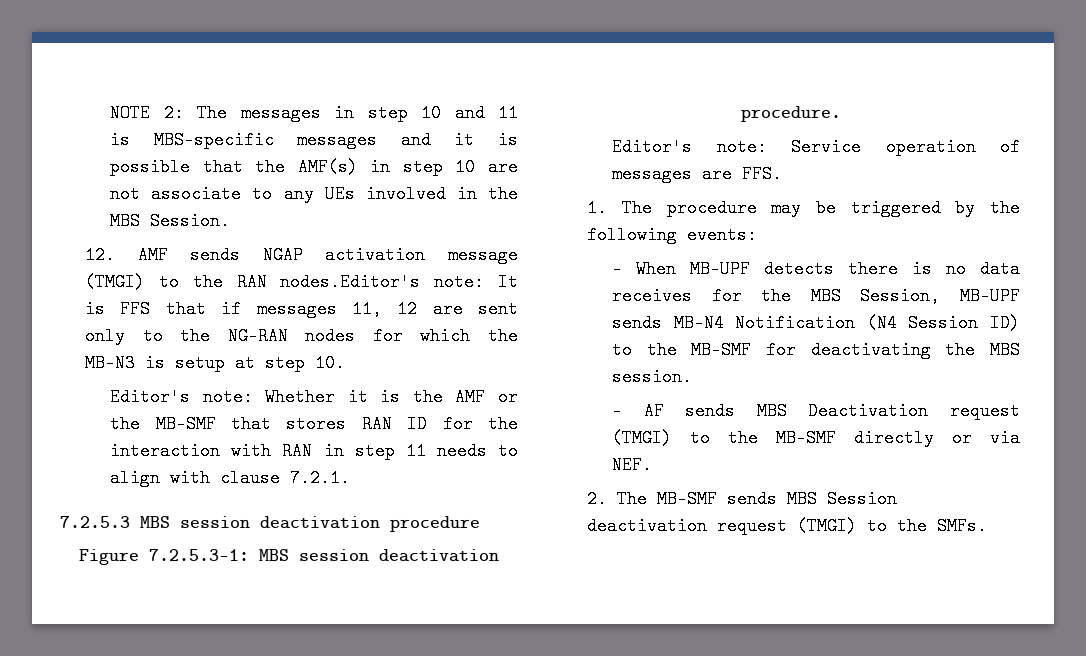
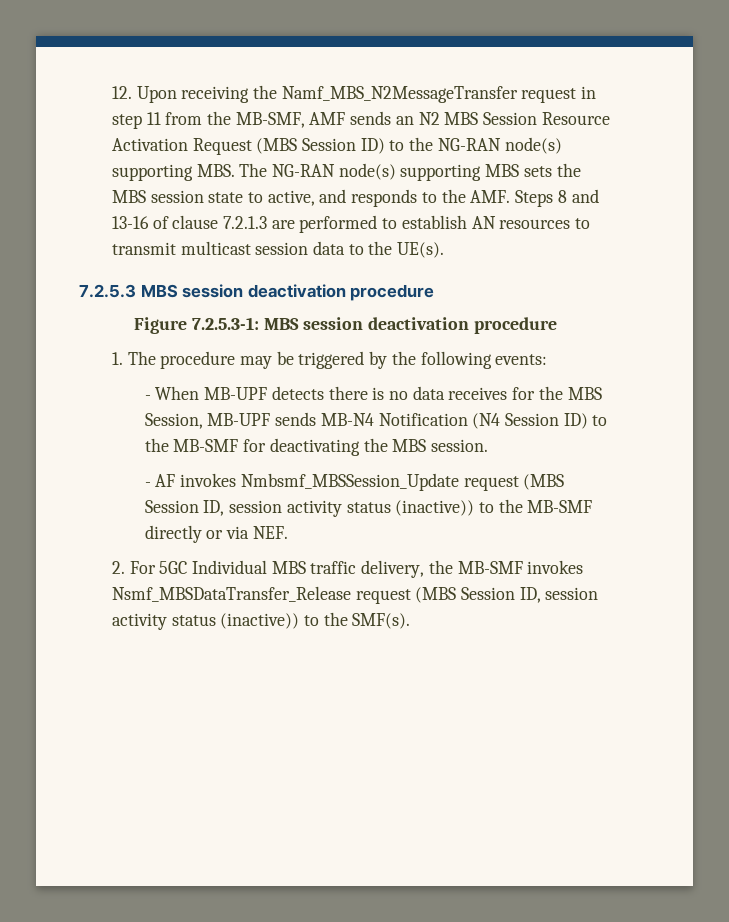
[110,104,518,122] [110,131,518,149] [110,158,519,176] [110,185,518,203] [110,212,231,230] [85,246,518,264] [85,273,518,291] [85,300,518,318] [85,327,518,345] [85,354,346,372] [110,388,519,406] [110,415,518,433] [110,442,518,460] [110,469,351,487] NOTE 2: The messages in step 10 and 11 is MBS-specific messages and it is possible that the AMF(s) in step 10 are not associate to any UEs involved in the MBS Session. // 12. AMF sends NGAP activation message (TMGI) to the RAN nodes.Editor's note: It is FFS that if messages 11, 12 are sent only to the NG-RAN nodes for which the MB-N3 is setup at step 10. // Editor's note: Whether it is the AMF or the MB-SMF that stores RAN ID for the interaction with RAN in step 11 needs to align with clause 7.2.1. -> [111,85,597,103] [111,111,610,129] [111,137,562,155] [111,163,581,181] [111,189,599,207] [111,215,591,233] [111,241,445,258] 12. Upon receiving the Namf_MBS_N2MessageTransfer request in step 11 from the MB-SMF, AMF sends an N2 MBS Session Resource Activation Request (MBS Session ID) to the NG-RAN node(s) supporting MBS. The NG-RAN node(s) supporting MBS sets the MBS session state to active, and responds to the AMF. Steps 8 and 13-16 of clause 7.2.1.3 are performed to establish AN resources to transmit multicast session data to the UE(s).
[741,106,841,122] [612,138,1020,156] [612,165,783,183] procedure. // Editor's note: Service operation of messages are FFS. -> [473,317,557,334] procedure
[685,402,1020,420] [612,429,673,447] sends MBS Deactivation request (TMGI) -> [180,473,565,491] [144,500,475,517] invokes Nmbsmf_MBSSession_Update request (MBS Session ID, session activity status (inactive))
[617,490,898,508] [587,517,988,535] The MB-SMF sends MBS Session deactivation request (TMGI) to the SMFs. -> [129,560,584,578] [111,586,599,604] [111,612,411,630] For 5GC Individual MBS traffic delivery, the MB-SMF invokes Nsmf_MBSDataTransfer_Release request (MBS Session ID, session activity status (inactive)) to the SMF(s).

